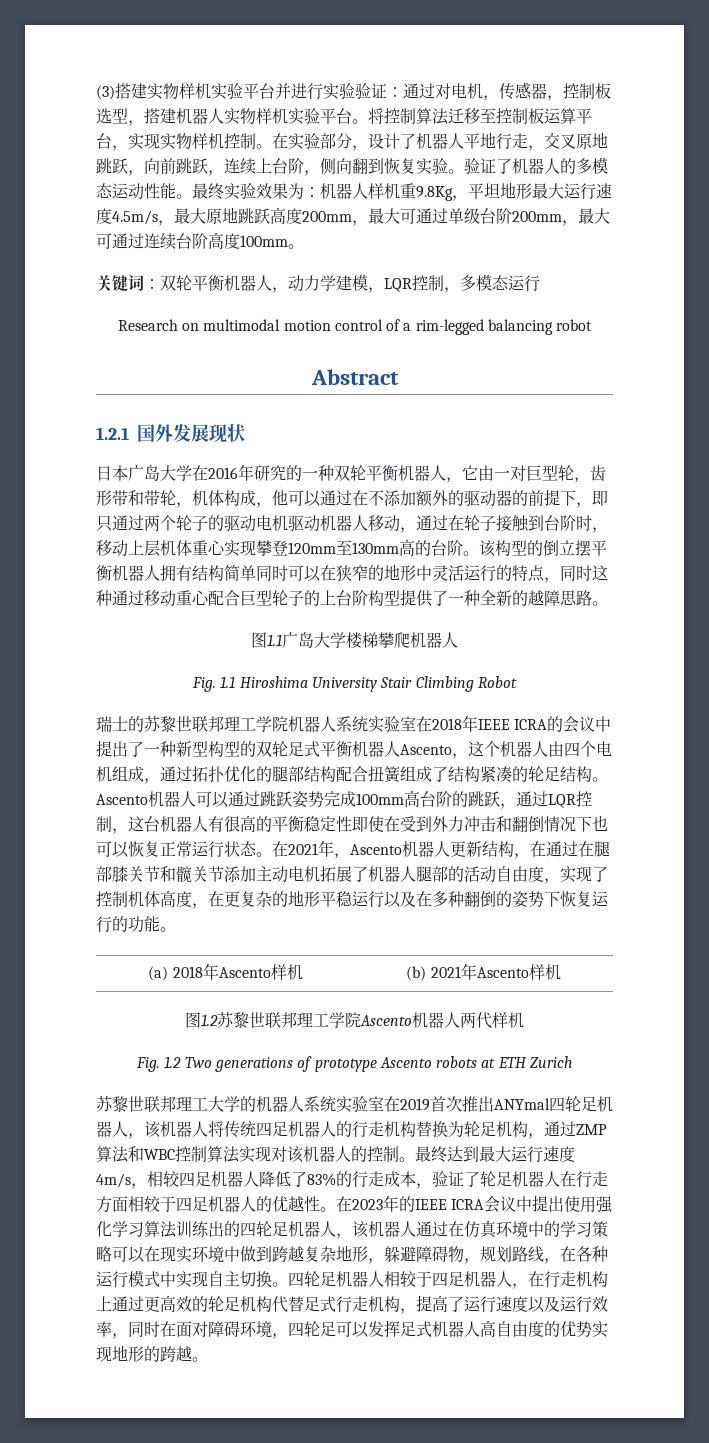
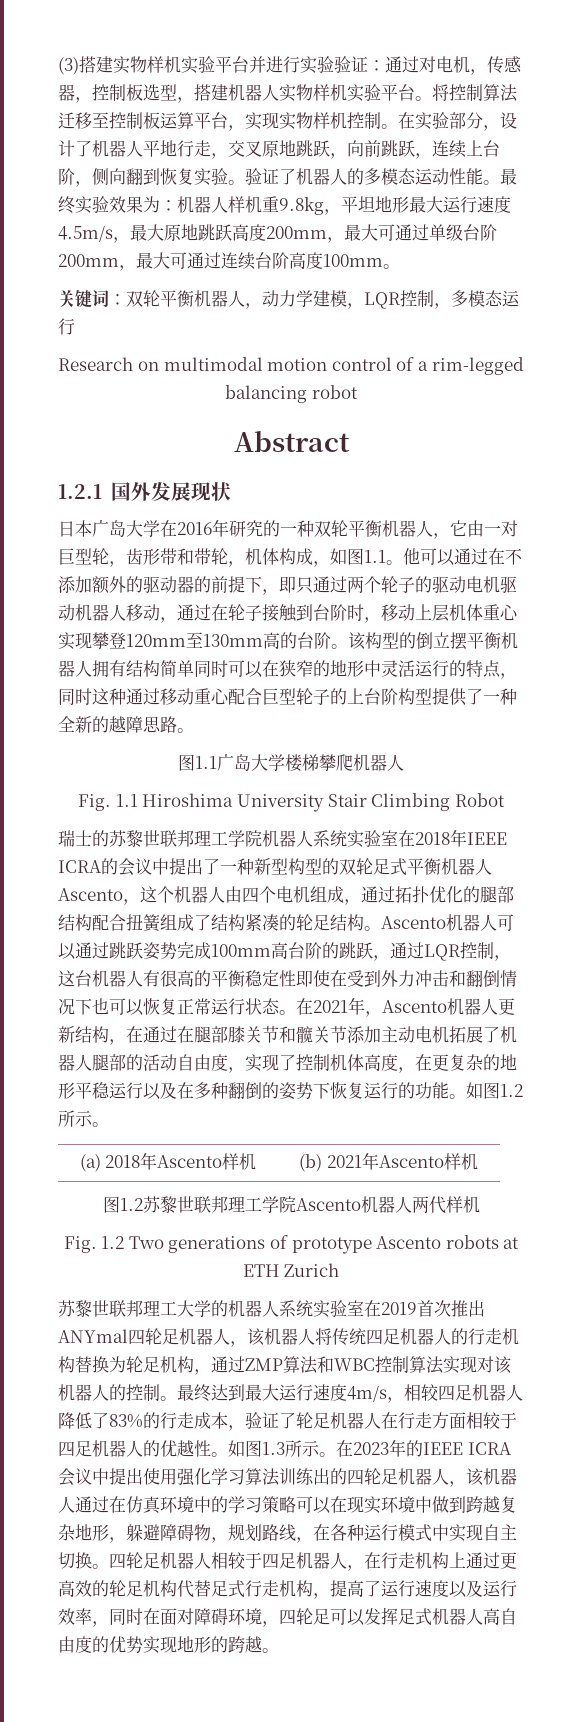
[416,186,453,201] 9.8Kg -> [279,197,324,215] 9.8kg
(272, 505) none -> [330,548,403,565] 如图1.1。
(176, 929) none -> [466,1082,523,1099] [58,1110,109,1127] 如图1.2所示。
(336, 1209) none -> [228,1440,336,1457] 如图1.3所示。

